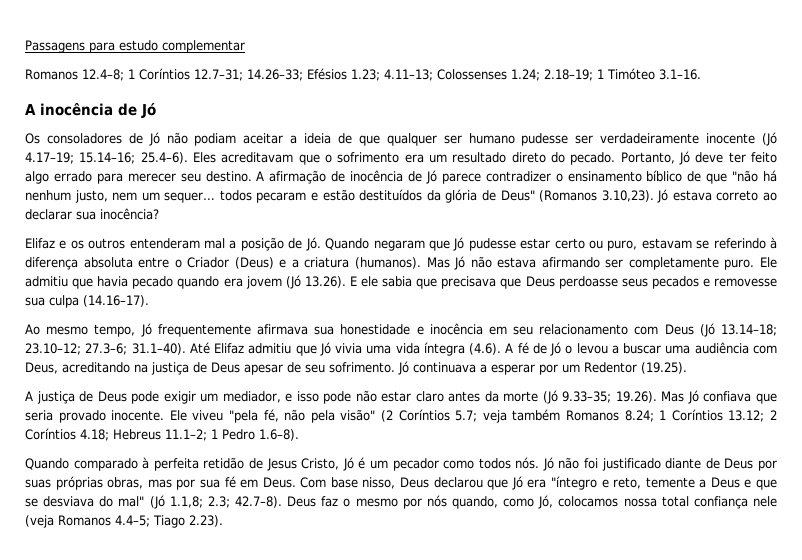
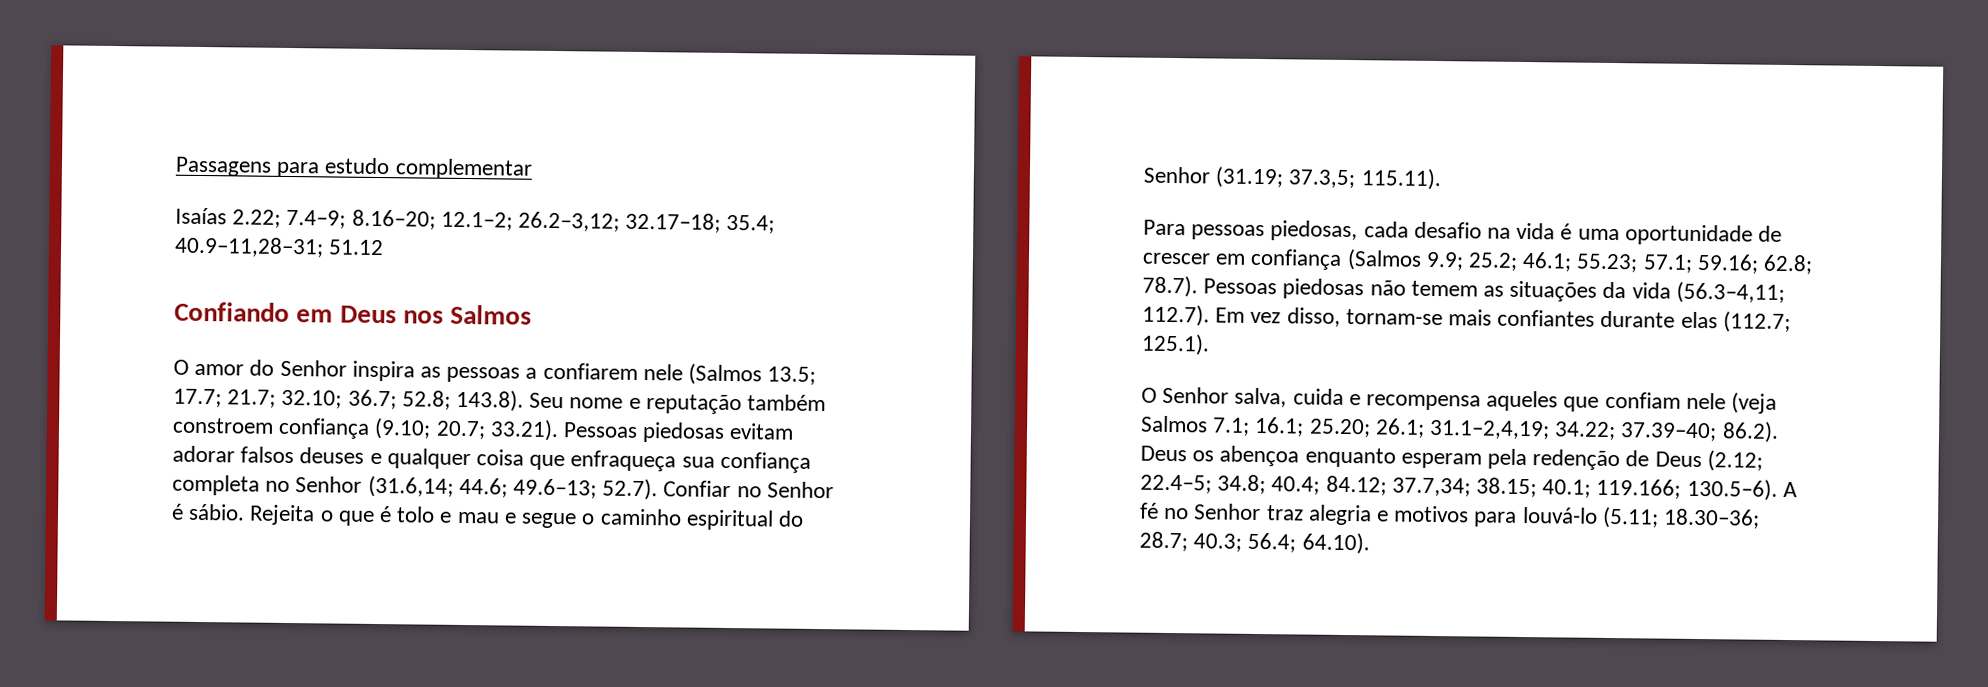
[25,68,701,81] [25,103,156,118] [25,132,778,146] [25,151,778,165] [25,170,777,184] [25,189,777,203] [25,208,159,220] [25,237,777,251] [25,256,777,270] [25,275,778,289] [25,295,149,308] [25,323,777,337] [25,342,777,356] [25,361,687,375] [25,390,777,404] [25,409,778,423] [25,428,299,441] [25,457,777,471] [25,476,778,490] [25,495,777,509] [25,515,223,528] Romanos 12.4–8; 1 Coríntios 12.7–31; 14.26–33; Efésios 1.23; 4.11–13; Colossenses 1.24; 2.18–19; 1 Timóteo 3.1–16. // A inocência de Jó // Os consoladores de Jó não podiam aceitar a ideia de que qualquer ser humano pudesse ser verdadeiramente inocente (Jó 4.17–19; 15.14–16; 25.4–6). Eles acreditavam que o sofrimento era um resultado direto do pecado. Portanto, Jó deve ter feito algo errado para merecer seu destino. A afirmação de inocência de Jó parece contradizer o ensinamento bíblico de que "não há nenhum justo, nem um sequer… todos pecaram e estão destituídos da glória de Deus" (Romanos 3.10,23). Jó estava correto ao declarar sua inocência? // Elifaz e os outros entenderam mal a posição de Jó. Quando negaram que Jó pudesse estar certo ou puro, estavam se referindo à diferença absoluta entre o Criador (Deus) e a criatura (humanos). Mas Jó não estava afirmando ser completamente puro. Ele admitiu que havia pecado quando era jovem (Jó 13.26). E ele sabia que precisava que Deus perdoasse seus pecados e removesse sua culpa (14.16–17). // Ao mesmo tempo, Jó frequentemente afirmava sua honestidade e inocência em seu relacionamento com Deus (Jó 13.14–18; 23.10–12; 27.3–6; 31.1–40). Até Elifaz admitiu que Jó vivia uma vida íntegra (4.6). A fé de Jó o levou a buscar uma audiência com Deus, acreditando na justiça de Deus apesar de seu sofrimento. Jó continuava a esperar por um Redentor (19.25). // A justiça de Deus pode exigir um mediador, e isso pode não estar claro antes da morte (Jó 9.33–35; 19.26). Mas Jó confiava que seria provado inocente. Ele viveu "pela fé, não pela visão" (2 Coríntios 5.7; veja também Romanos 8.24; 1 Coríntios 13.12; 2 Coríntios 4.18; Hebreus 11.1–2; 1 Pedro 1.6–8). // Quando comparado à perfeita retidão de Jesus Cristo, Jó é um pecador como todos nós. Jó não foi justificado diante de Deus por suas próprias obras, mas por sua fé em Deus. Com base nisso, Deus declarou que Jó era "íntegro e reto, temente a Deus e que se desviava do mal" (Jó 1.1,8; 2.3; 42.7–8). Deus faz o mesmo por nós quando, como Jó, colocamos nossa total confiança nele (veja Romanos 4.4–5; Tiago 2.23). -> [175,207,776,234] [174,236,385,258] [174,301,533,325] [173,359,817,386] [173,388,827,415] [172,417,795,443] [172,445,811,473] [172,474,834,501] [171,503,804,531] [1143,166,1442,191] [1143,219,1783,246] [1142,248,1814,275] [1142,275,1785,304] [1142,304,1791,334] [1141,333,1210,356] [1141,386,1778,414] [1141,415,1779,443] [1140,445,1763,472] [1140,474,1798,501] [1140,502,1761,529] [1139,531,1370,555] Isaías 2.22; 7.4–9; 8.16–20; 12.1–2; 26.2–3,12; 32.17–18; 35.4; 40.9–11,28–31; 51.12 // Confiando em Deus nos Salmos // O amor do Senhor inspira as pessoas a confiarem nele (Salmos 13.5; 17.7; 21.7; 32.10; 36.7; 52.8; 143.8). Seu nome e reputação também constroem confiança (9.10; 20.7; 33.21). Pessoas piedosas evitam adorar falsos deuses e qualquer coisa que enfraqueça sua confiança completa no Senhor (31.6,14; 44.6; 49.6–13; 52.7). Confiar no Senhor é sábio. Rejeita o que é tolo e mau e segue o caminho espiritual do Senhor (31.19; 37.3,5; 115.11). // Para pessoas piedosas, cada desafio na vida é uma oportunidade de crescer em confiança (Salmos 9.9; 25.2; 46.1; 55.23; 57.1; 59.16; 62.8; 78.7). Pessoas piedosas não temem as situações da vida (56.3–4,11; 112.7). Em vez disso, tornam-se mais confiantes durante elas (112.7; 125.1). // O Senhor salva, cuida e recompensa aqueles que confiam nele (veja Salmos 7.1; 16.1; 25.20; 26.1; 31.1–2,4,19; 34.22; 37.39–40; 86.2). Deus os abençoa enquanto esperam pela redenção de Deus (2.12; 22.4–5; 34.8; 40.4; 84.12; 37.7,34; 38.15; 40.1; 119.166; 130.5–6). A fé no Senhor traz alegria e motivos para louvá-lo (5.11; 18.30–36; 28.7; 40.3; 56.4; 64.10).

